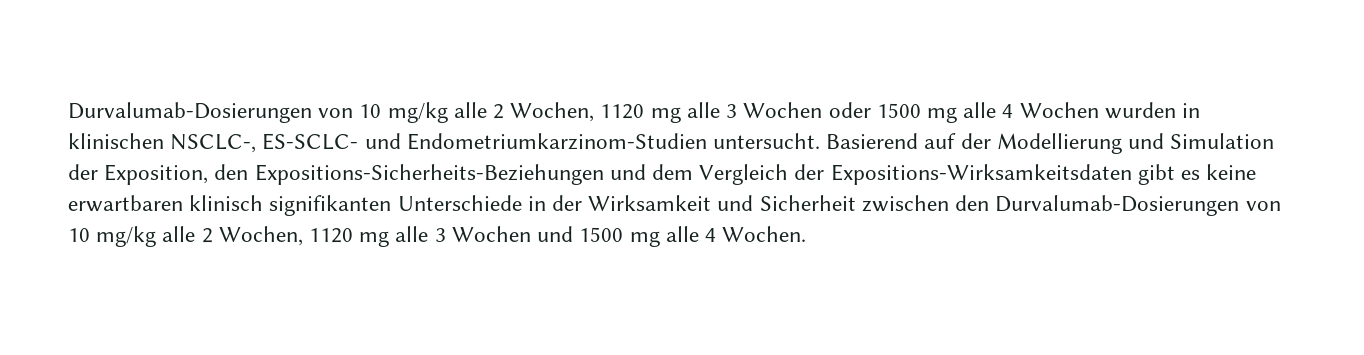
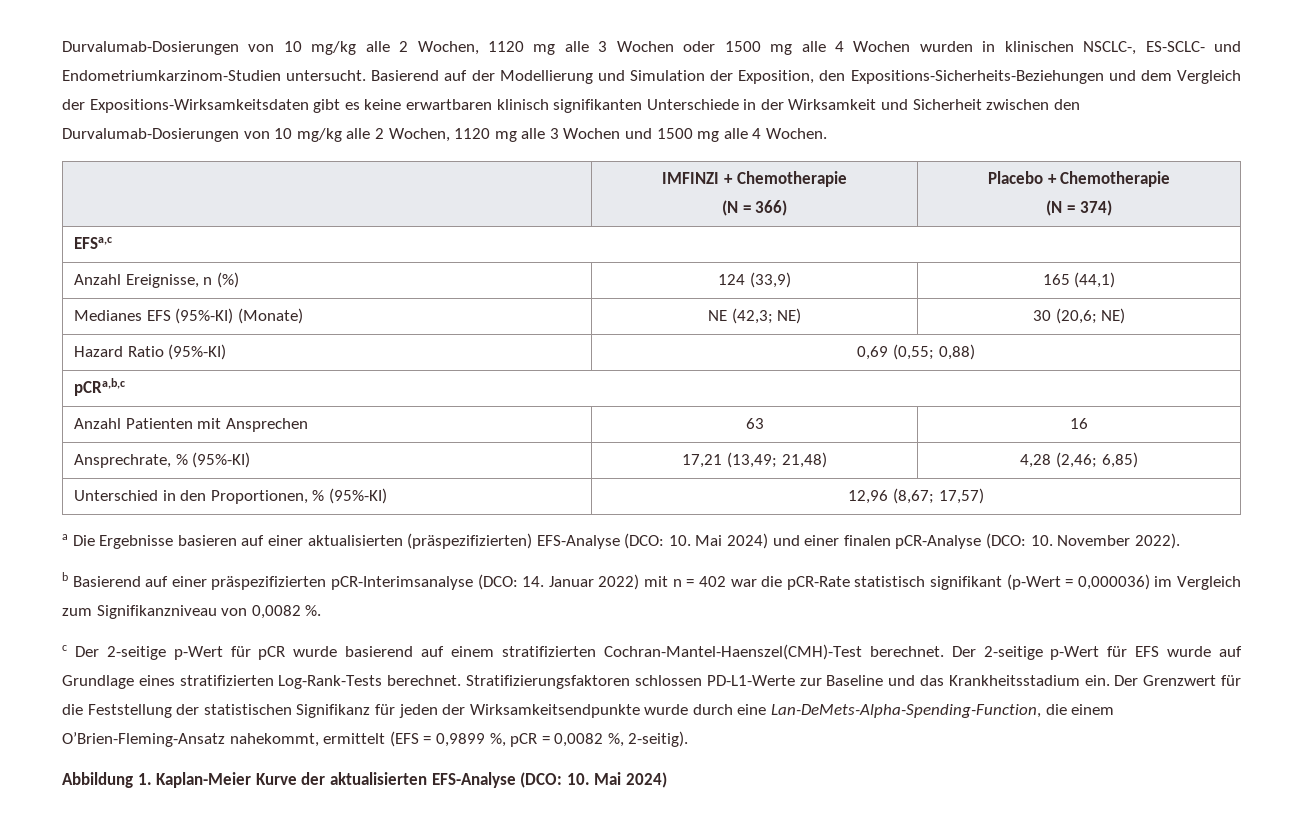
(807, 234) none -> [662,171,847,187] [721,200,788,216] [987,171,1171,187] [1046,200,1112,216] [73,237,112,249] [73,272,239,288] [718,272,791,288] [1042,272,1116,288] [73,308,303,324] [707,308,802,324] [1032,308,1126,324] [73,344,227,360] [857,344,975,360] [73,378,125,396] [73,418,308,432] [745,418,764,429] [1070,418,1088,429] [73,452,251,468] [682,452,827,468] [1020,452,1138,468] [73,488,387,504] [848,488,984,504] [62,533,1180,549] [62,572,1241,590] [62,605,322,619] [62,644,1242,660] [62,675,1241,689] [62,704,1115,718] [62,731,689,747] [62,772,667,788] // | IMFINZI + Chemotherapie // (N = 366) | Placebo + Chemotherapie // (N = 374) // EFSa,c // Anzahl Ereignisse, n (%) | 124 (33,9) | 165 (44,1) // Medianes EFS (95%-KI) (Monate) | NE (42,3; NE) | 30 (20,6; NE) // Hazard Ratio (95%-KI) | 0,69 (0,55; 0,88) // pCRa,b,c // Anzahl Patienten mit Ansprechen | 63 | 16 // Ansprechrate, % (95%-KI) | 17,21 (13,49; 21,48) | 4,28 (2,46; 6,85) // Unterschied in den Proportionen, % (95%-KI) | 12,96 (8,67; 17,57) // a Die Ergebnisse basieren auf einer aktualisierten (präspezifizierten) EFS-Analyse (DCO: 10. Mai 2024) und einer finalen pCR-Analyse (DCO: 10. November 2022). // b Basierend auf einer präspezifizierten pCR-Interimsanalyse (DCO: 14. Januar 2022) mit n = 402 war die pCR-Rate statistisch signifikant (p-Wert = 0,000036) im Vergleich zum Signifikanzniveau von 0,0082 %. // c Der 2-seitige p-Wert für pCR wurde basierend auf einem stratifizierten Cochran-Mantel-Haenszel(CMH)-Test berechnet. Der 2-seitige p-Wert für EFS wurde auf Grundlage eines stratifizierten Log-Rank-Tests berechnet. Stratifizierungsfaktoren schlossen PD-L1-Werte zur Baseline und das Krankheitsstadium ein. Der Grenzwert für die Feststellung der statistischen Signifikanz für jeden der Wirksamkeitsendpunkte wurde durch eine Lan-DeMets-Alpha-Spending-Function, die einem O’Brien-Fleming-Ansatz nahekommt, ermittelt (EFS = 0,9899 %, pCR = 0,0082 %, 2-seitig). // Abbildung 1. Kaplan-Meier Kurve der aktualisierten EFS-Analyse (DCO: 10. Mai 2024)

